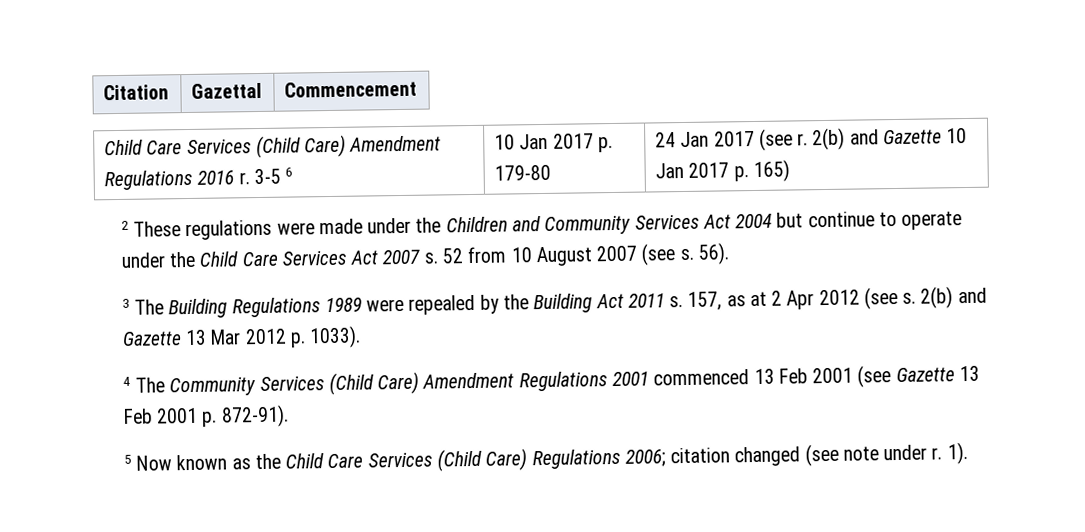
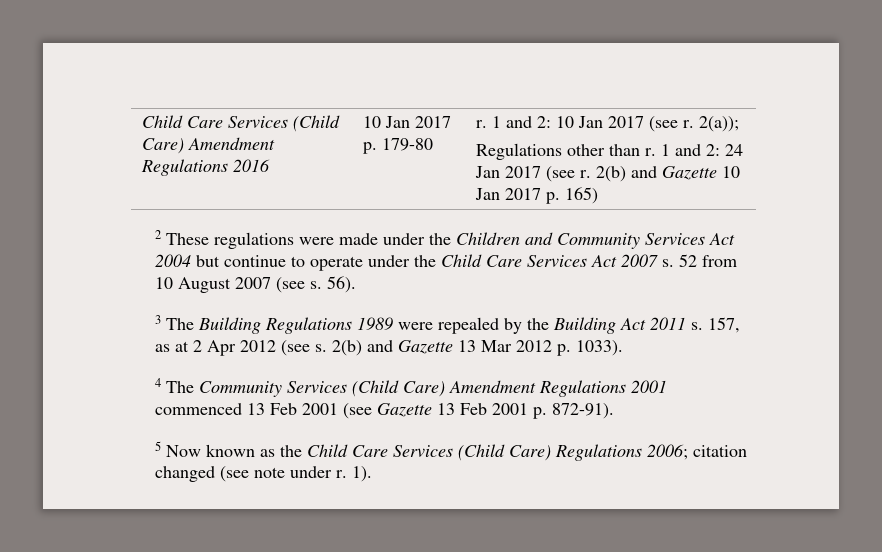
[103,84,170,101] [191,82,263,99] [284,80,418,98] Citation | Gazettal | Commencement // -> (141, 121) none
[238,167,294,185] r. 3-5 6 -> (270, 165) none
(552, 172) none -> [475,116,739,132] [475,143,720,160] r. 1 and 2: 10 Jan 2017 (see r. 2(a)); // Regulations other than r. 1 and 2:

